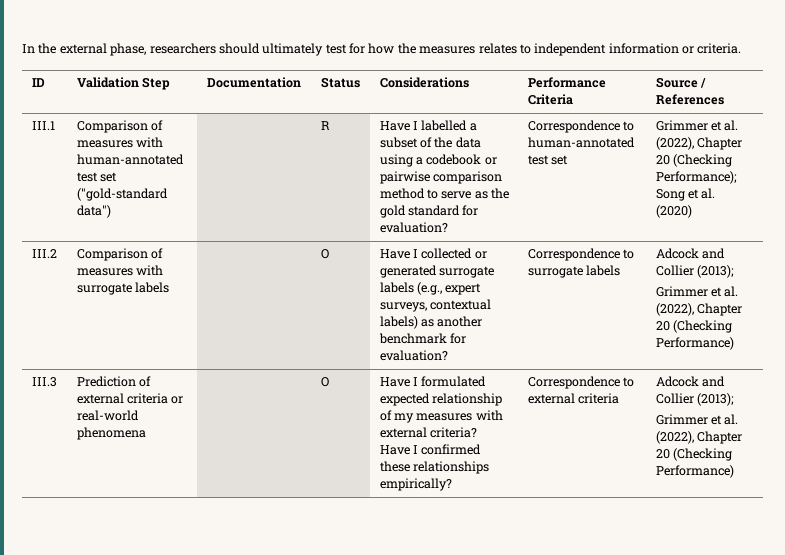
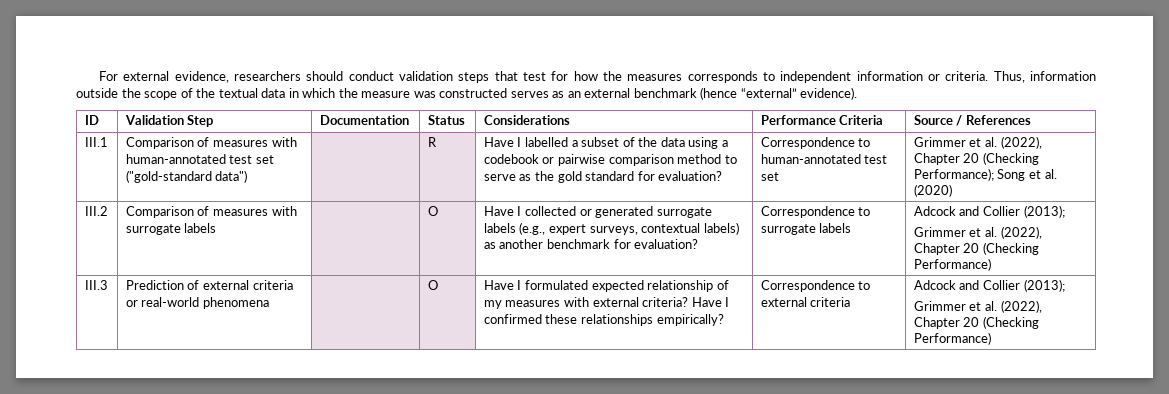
[22,43,324,56] In the external phase, researchers should ultimately -> [99,71,518,83] For external evidence, researchers should conduct validation steps that
[478,43,517,54] relates -> [687,71,758,83] corresponds
(742, 48) none -> [993,71,1096,83] [76,87,858,100] Thus, information outside the scope of the textual data in which the measure was constructed serves as an external benchmark (hence “external” evidence).

